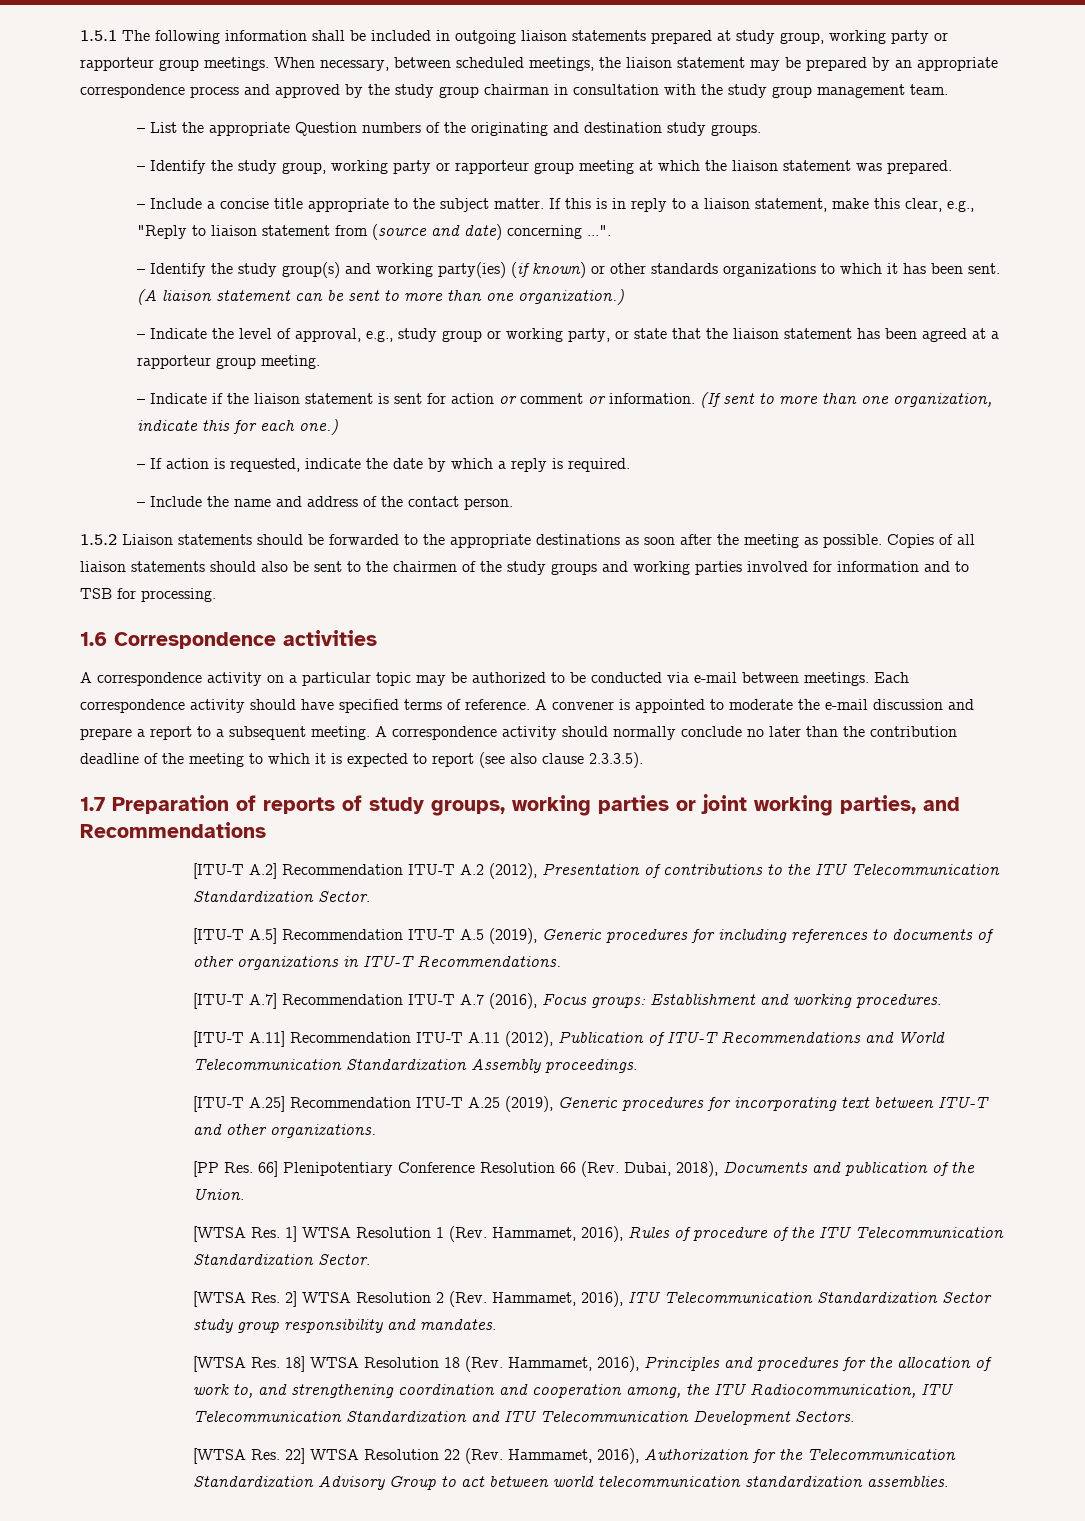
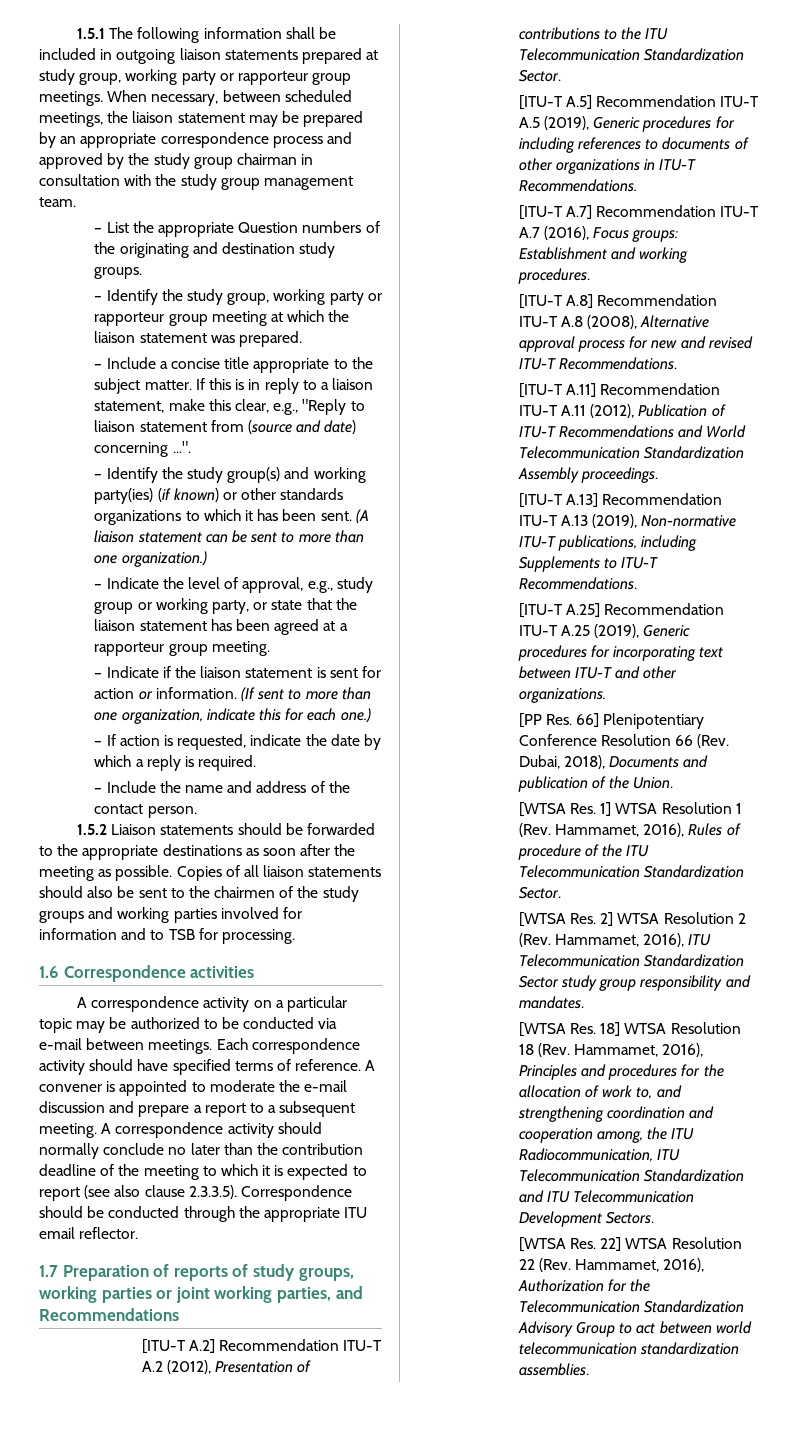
[519,393,606,404] comment or -> (153, 695) none
(643, 760) none -> [240,1185,352,1201] [39,1206,368,1222] [39,1227,139,1239] Correspondence should be conducted through the appropriate ITU email reflector.
(942, 1001) none -> [518,294,718,309] [518,315,710,329] [518,336,753,352] [518,357,678,370] // [ITU-T A.8] Recommendation ITU-T A.8 (2008), Alternative approval process for new and revised ITU-T Recommendations.
(638, 1066) none -> [518,493,723,508] [518,514,737,528] [518,535,698,551] [518,556,659,572] [518,577,637,590] // [ITU-T A.13] Recommendation ITU-T A.13 (2019), Non-normative ITU-T publications, including Supplements to ITU-T Recommendations.

